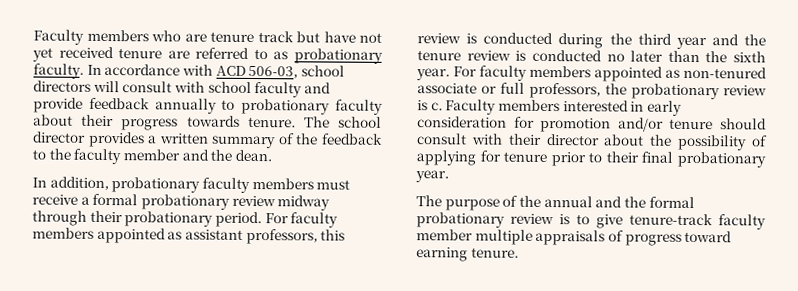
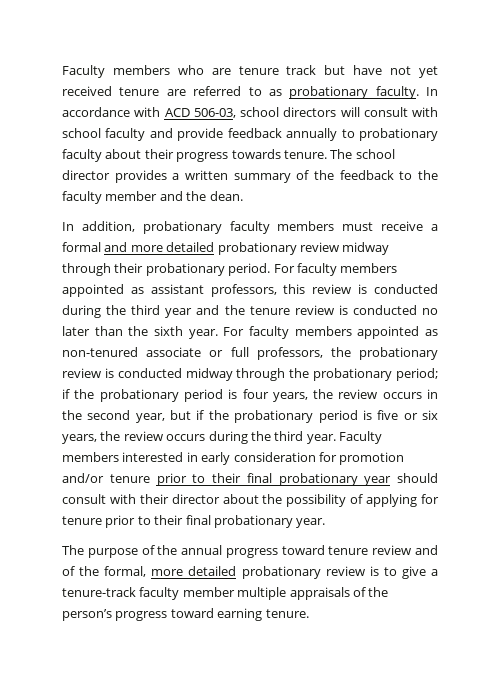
(139, 199) none -> [104,242,215,252] and more detailed
[430,102,443,111] c. -> [117,368,438,381] [62,389,439,402] [62,410,439,423] [62,431,336,444] conducted midway through the probationary period; if the probationary period is four years, the review occurs in the second year, but if the probationary period is five or six years, the review occurs during the third year.
(714, 124) none -> [156,473,392,486] prior to their final probationary year
[595,196,695,209] and the formal -> [225,545,438,558] [62,566,237,577] progress toward tenure review and of the formal, more detailed
(623, 221) none -> [431,569,439,576] a
(624, 236) none -> [368,587,389,597] [62,609,112,621] the person’s

